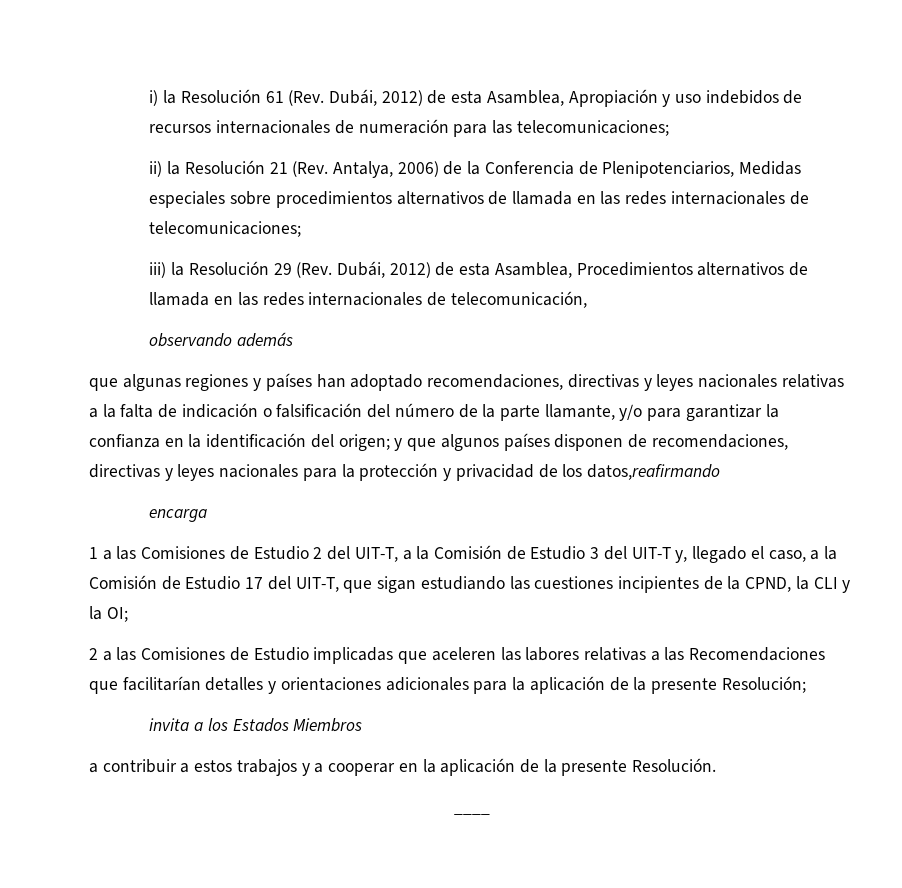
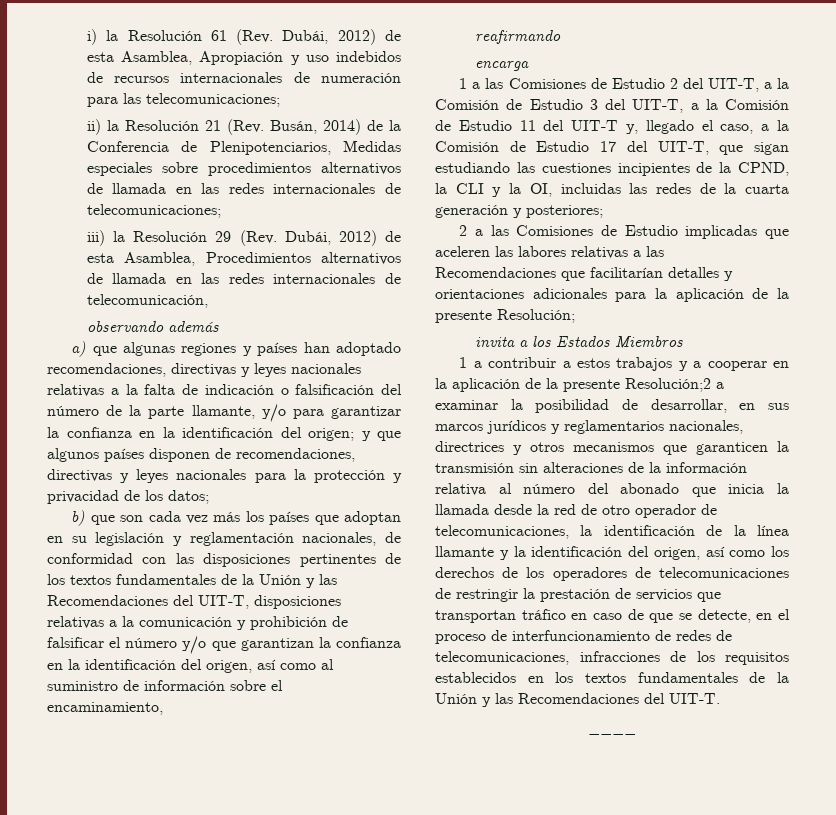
[332,161,439,178] Antalya, 2006) -> [269,119,361,135] Busán, 2014)
(294, 339) none -> [71,341,87,357] a)
[586,464,720,480] datos,reafirmando -> [168,490,209,504] [71,510,401,526] [47,532,401,546] [47,553,401,567] [47,574,337,588] [47,595,341,609] [47,616,348,630] [47,636,401,654] [47,659,334,673] [47,680,283,691] [47,702,163,715] [474,30,561,44] datos; // b) que son cada vez más los países que adoptan en su legislación y reglamentación nacionales, de conformidad con las disposiciones pertinentes de los textos fundamentales de la Unión y las Recomendaciones del UIT-T, disposiciones relativas a la comunicación y prohibición de falsificar el número y/o que garantizan la confianza en la identificación del origen, así como al suministro de información sobre el encaminamiento, // reafirmando
(627, 553) none -> [632,99,789,113] [435,120,565,131] UIT-T, a la Comisión de Estudio 11 del
[106,607,128,622] OI; -> [529,183,789,197] [435,205,603,218] OI, incluidas las redes de la cuarta generación y posteriores;
(363, 725) none -> [459,357,468,368] 1
[632,758,717,772] Resolución. -> [625,378,724,392] [435,399,789,413] [435,420,743,434] [435,441,789,455] [435,462,747,473] [435,483,789,497] [435,504,717,518] [435,525,789,539] [435,546,789,560] [435,567,789,581] [435,588,721,602] [435,609,790,623] [435,630,732,644] [435,651,789,665] [435,672,789,683] [435,693,720,707] Resolución;2 a examinar la posibilidad de desarrollar, en sus marcos jurídicos y reglamentarios nacionales, directrices y otros mecanismos que garanticen la transmisión sin alteraciones de la información relativa al número del abonado que inicia la llamada desde la red de otro operador de telecomunicaciones, la identificación de la línea llamante y la identificación del origen, así como los derechos de los operadores de telecomunicaciones de restringir la prestación de servicios que transportan tráfico en caso de que se detecte, en el proceso de interfuncionamiento de redes de telecomunicaciones, infracciones de los requisitos establecidos en los textos fundamentales de la Unión y las Recomendaciones del UIT-T.

